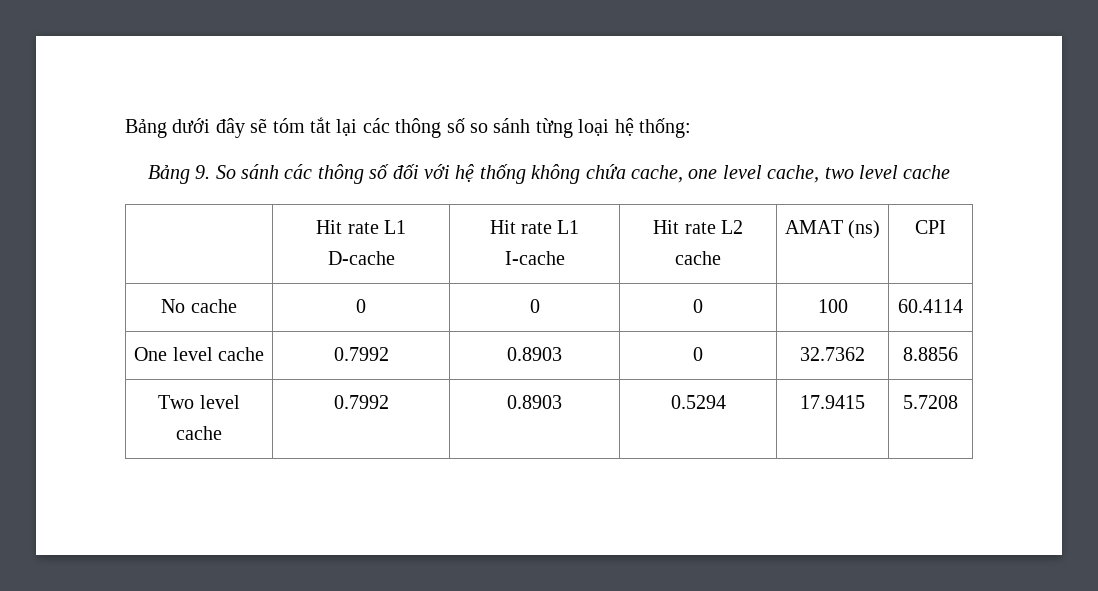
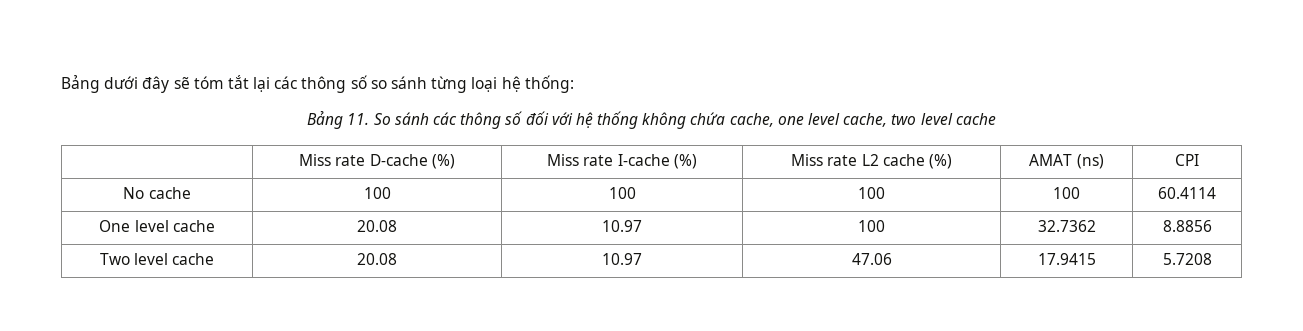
[195,165,211,179] 9. -> [347,113,370,125] 11.
[316,220,406,234] [327,251,395,265] [489,220,580,234] Hit rate L1 D-cache | Hit rate L1 -> [299,154,455,169] [547,154,614,166] Miss rate D-cache (%) | Miss rate
[653,220,680,234] | Hit -> [673,154,697,169] [791,154,824,166] (%) | Miss
(721, 258) none -> [928,154,952,169] (%)
[356,299,366,313] [529,299,540,313] [693,299,703,313] 0 | 0 | 0 -> [363,187,391,199] [608,187,636,199] [858,187,885,199] 100 | 100 | 100
[333,347,389,361] [507,347,562,361] [693,347,703,361] 0.7992 | 0.8903 | 0 -> [357,220,397,232] [602,220,642,232] [858,220,885,232] 20.08 | 10.97 | 100
[333,395,389,409] [507,395,562,409] [670,395,726,409] 0.7992 | 0.8903 | 0.5294 -> [357,253,397,265] [602,253,642,265] [851,253,892,265] 20.08 | 10.97 | 47.06

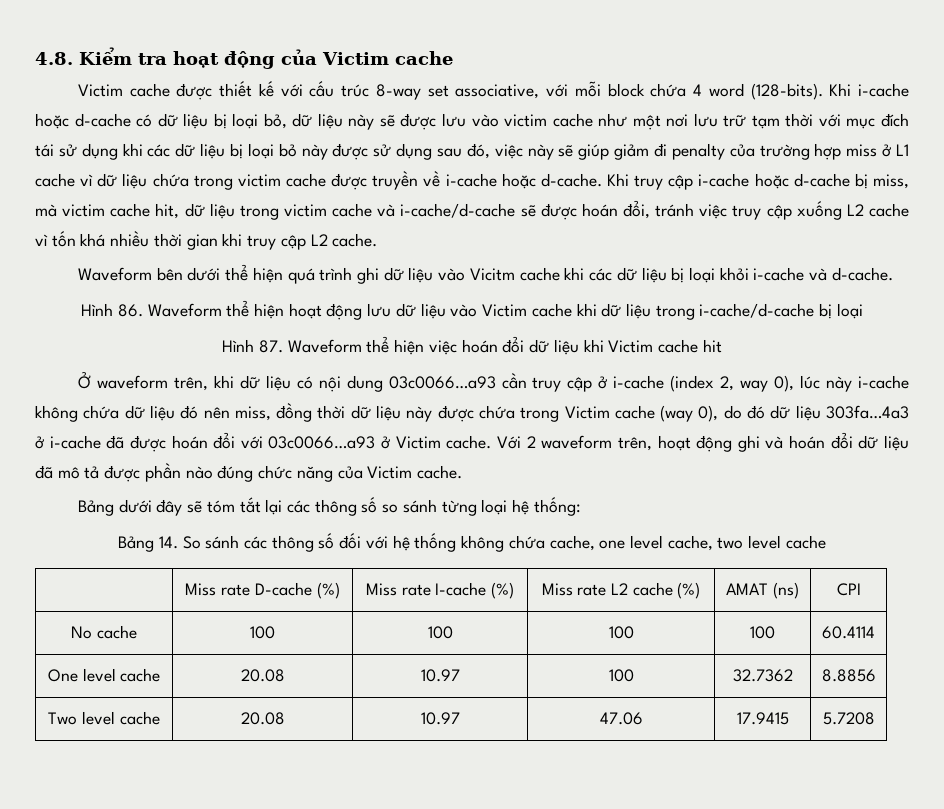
(61, 84) none -> [35,47,453,69] [77,81,909,100] [35,113,910,130] [35,143,910,160] [35,171,909,190] [35,200,909,220] [35,231,378,250] [77,264,893,284] [81,300,863,320] [222,336,722,355] [77,372,909,392] [35,403,910,422] [35,432,909,452] [35,463,462,482] 4.8. Kiểm tra hoạt động của Victim cache // Victim cache được thiết kế với cấu trúc 8-way set associative, với mỗi block chứa 4 word (128-bits). Khi i-cache hoặc d-cache có dữ liệu bị loại bỏ, dữ liệu này sẽ được lưu vào victim cache như một nơi lưu trữ tạm thời với mục đích tái sử dụng khi các dữ liệu bị loại bỏ này được sử dụng sau đó, việc này sẽ giúp giảm đi penalty của trường hợp miss ở L1 cache vì dữ liệu chứa trong victim cache được truyền về i-cache hoặc d-cache. Khi truy cập i-cache hoặc d-cache bị miss, mà victim cache hit, dữ liệu trong victim cache và i-cache/d-cache sẽ được hoán đổi, tránh việc truy cập xuống L2 cache vì tốn khá nhiều thời gian khi truy cập L2 cache. // Waveform bên dưới thể hiện quá trình ghi dữ liệu vào Vicitm cache khi các dữ liệu bị loại khỏi i-cache và d-cache. // Hình 86. Waveform thể hiện hoạt động lưu dữ liệu vào Victim cache khi dữ liệu trong i-cache/d-cache bị loại // Hình 87. Waveform thể hiện việc hoán đổi dữ liệu khi Victim cache hit // Ở waveform trên, khi dữ liệu có nội dung 03c0066…a93 cần truy cập ở i-cache (index 2, way 0), lúc này i-cache không chứa dữ liệu đó nên miss, đồng thời dữ liệu này được chứa trong Victim cache (way 0), do đó dữ liệu 303fa…4a3 ở i-cache đã được hoán đổi với 03c0066…a93 ở Victim cache. Với 2 waveform trên, hoạt động ghi và hoán đổi dữ liệu đã mô tả được phần nào đúng chức năng của Victim cache. //
[347,113,370,125] 11. -> [158,536,178,549] 14.

